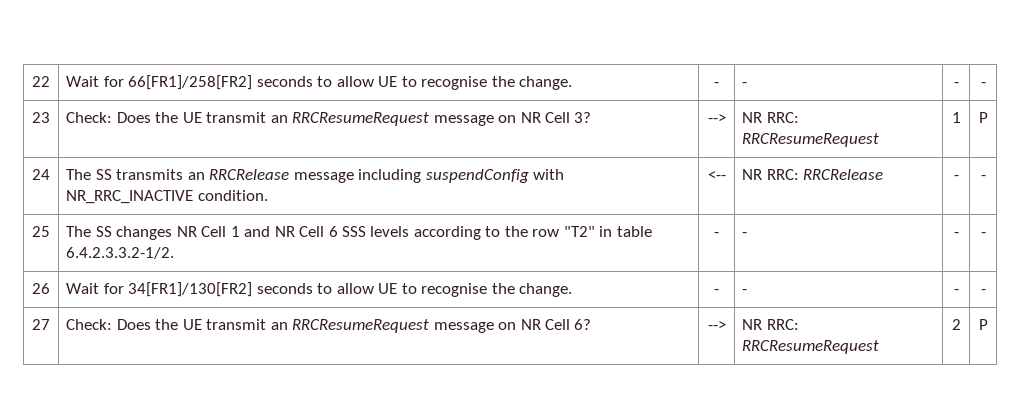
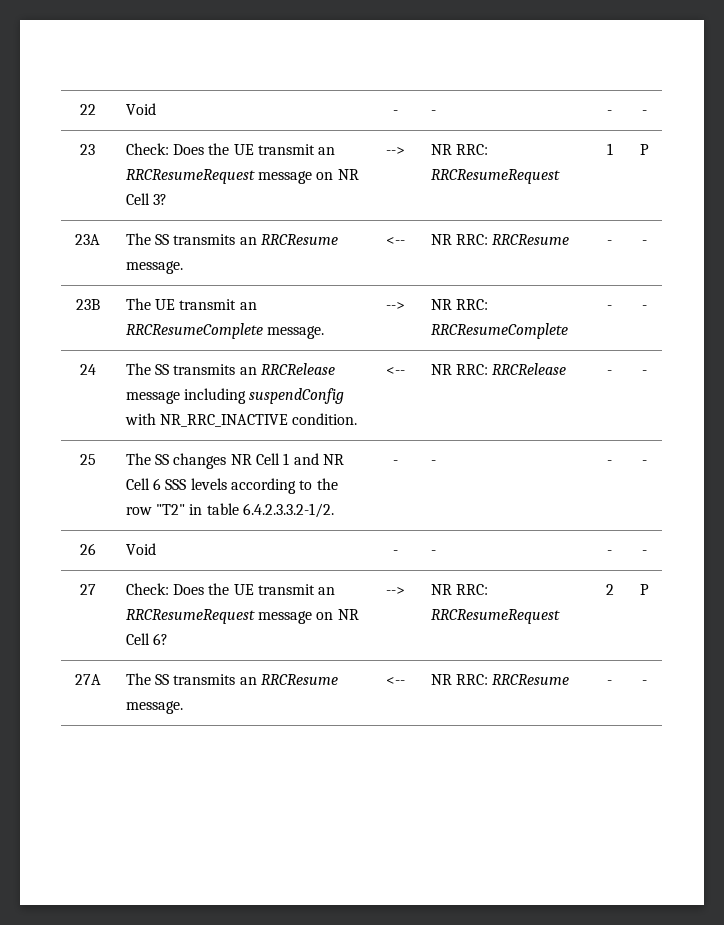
[66,75,573,90] Wait for 66[FR1]/258[FR2] seconds to allow UE to recognise the change. -> [125,103,156,115] Void
(988, 117) none -> [75,234,100,245] [125,233,338,245] [125,261,183,274] [386,237,405,245] [430,234,570,245] [607,240,612,245] [641,240,647,245] [75,299,100,310] [125,298,257,310] [125,323,324,339] [386,302,405,310] [430,299,488,310] [430,323,568,339] [607,305,612,310] [641,305,647,310] // 23A | The SS transmits an RRCResume message. | <-- | NR RRC: RRCResume | - | - // 23B | The UE transmit an RRCResumeComplete message. | --> | NR RRC: RRCResumeComplete | - | -
[66,282,573,297] Wait for 34[FR1]/130[FR2] seconds to allow UE to recognise the change. -> [125,543,156,555] Void
(988, 324) none -> [74,674,101,685] [125,673,338,685] [125,701,183,714] [386,677,405,685] [430,674,570,685] [607,680,612,685] [641,680,647,685] // 27A | The SS transmits an RRCResume message. | <-- | NR RRC: RRCResume | - | -

